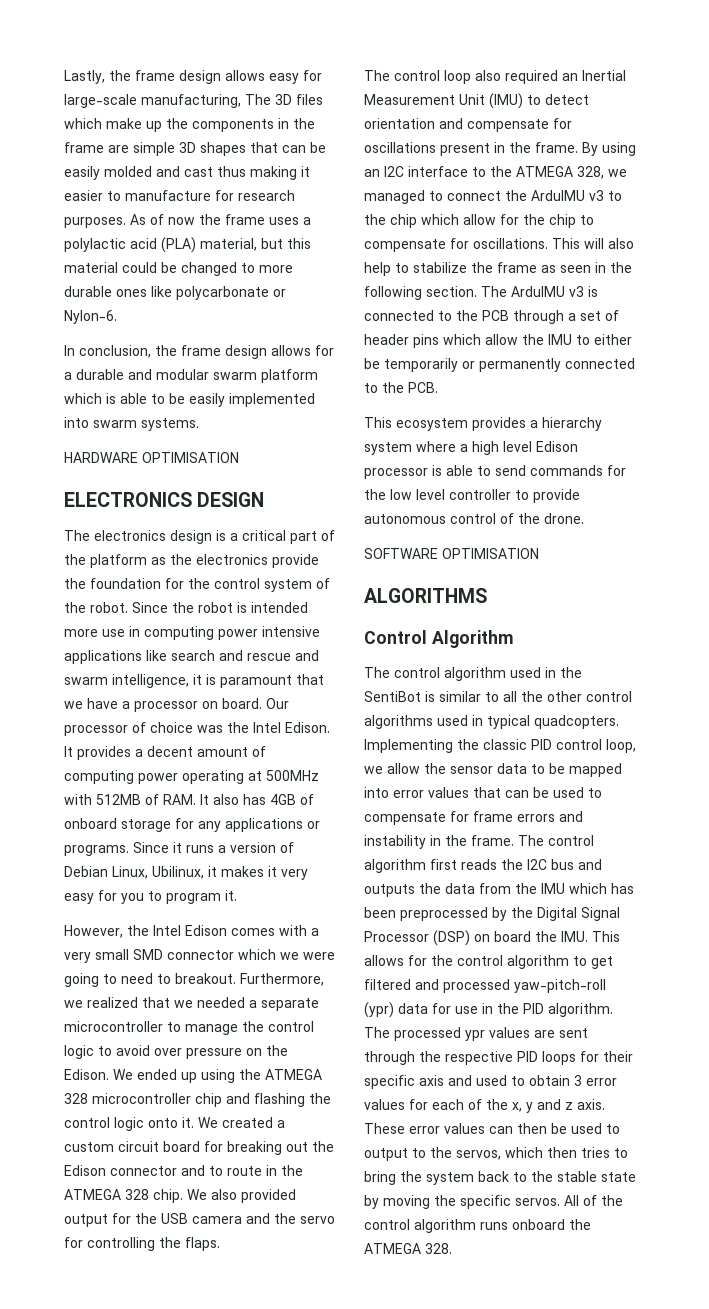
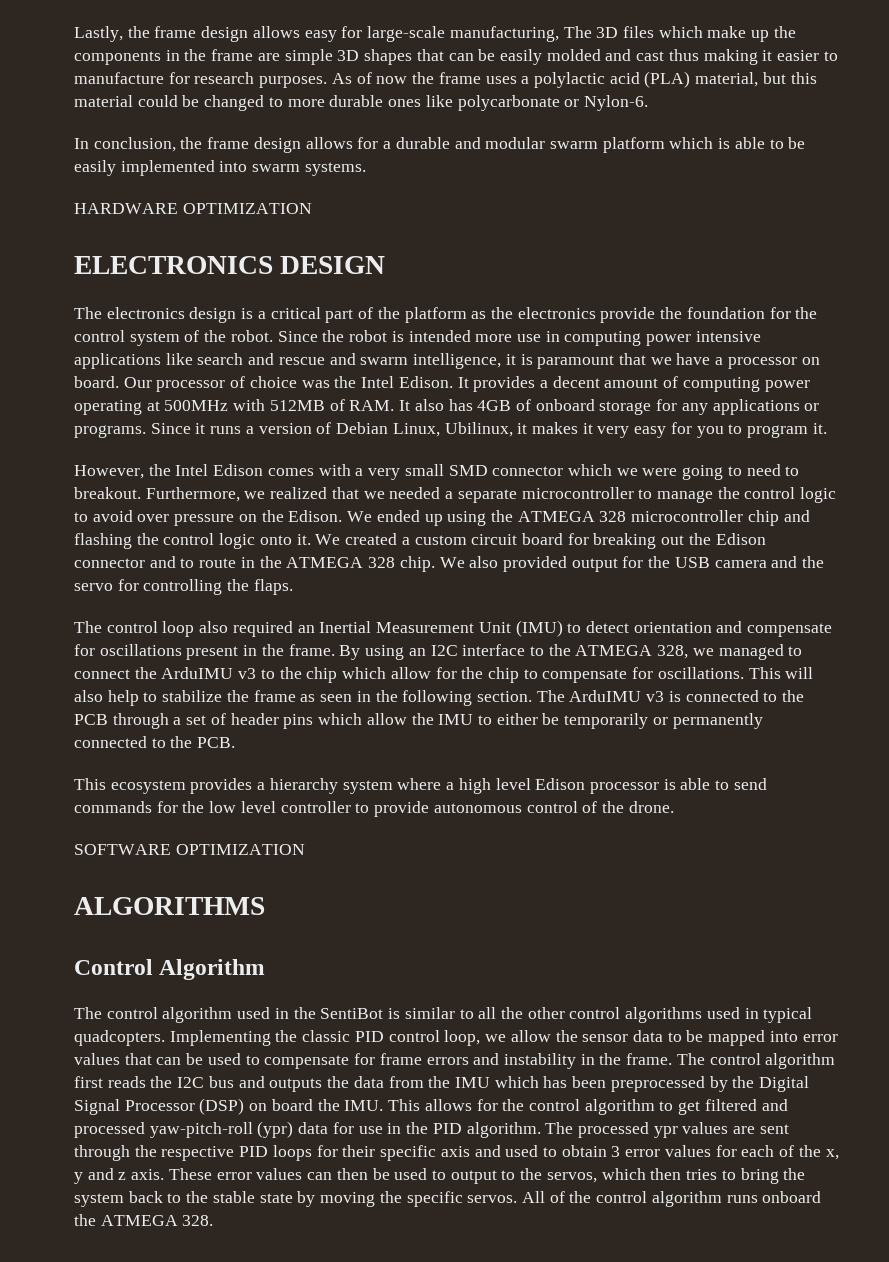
[142,452,239,463] OPTIMISATION -> [182,203,312,214] OPTIMIZATION
[442,548,539,559] OPTIMISATION -> [175,844,305,855] OPTIMIZATION

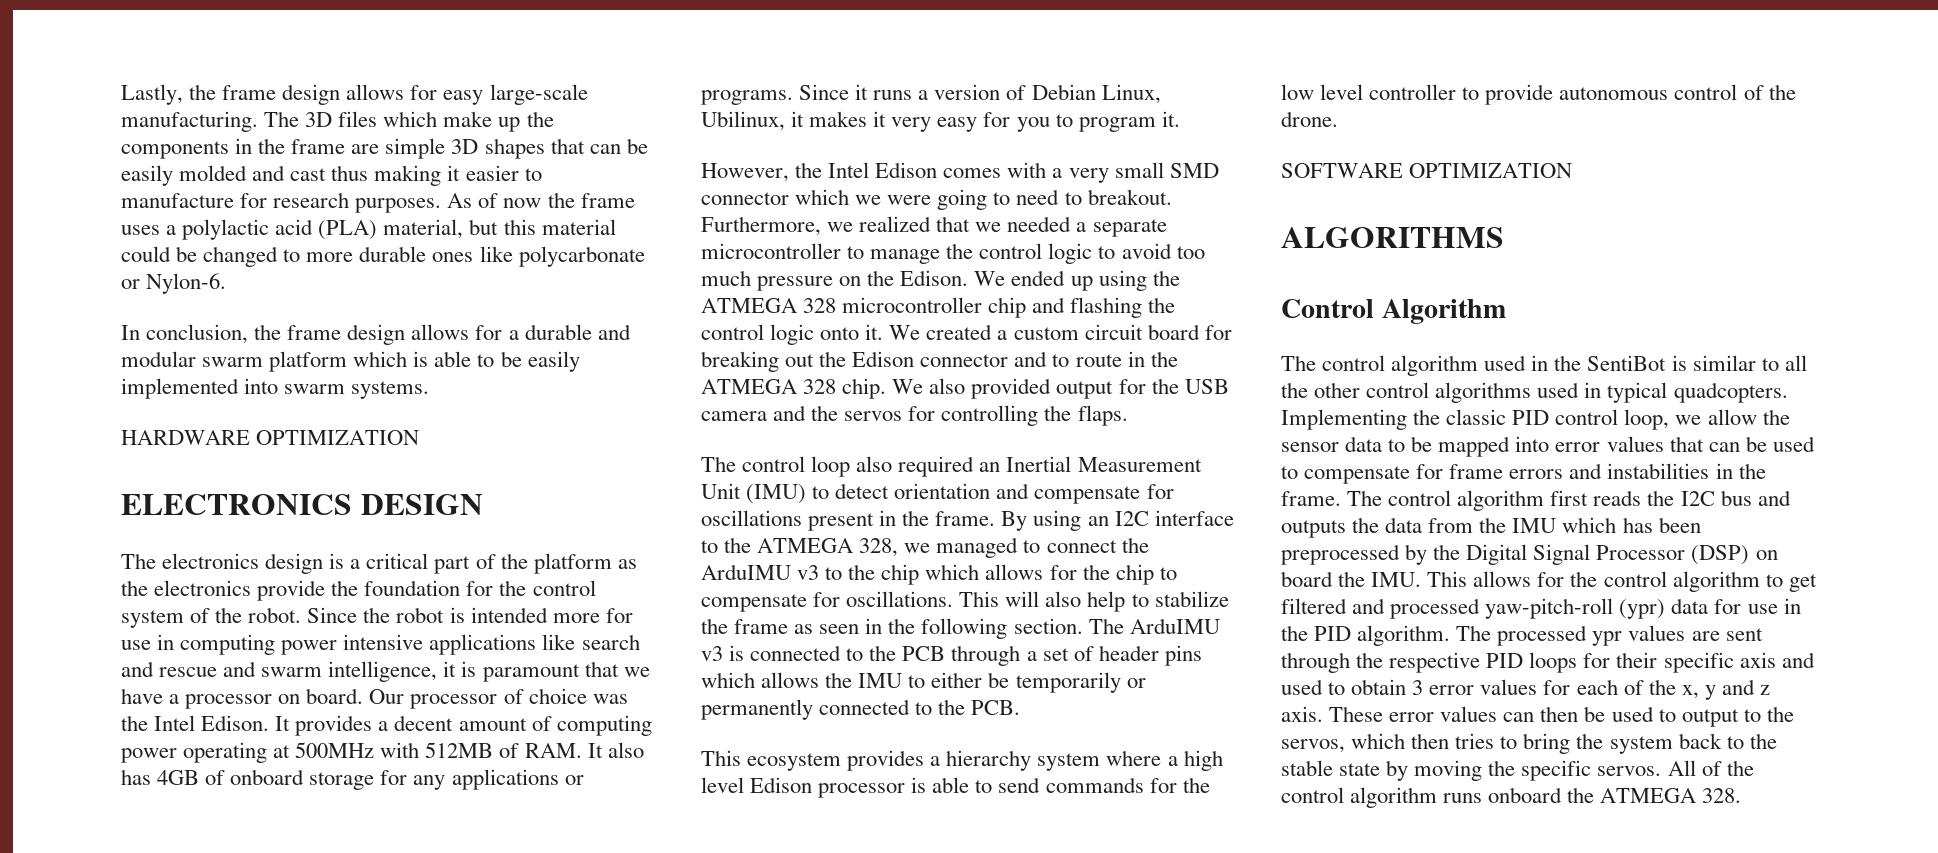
[304,26,559,42] easy for large-scale manufacturing, -> [410,84,588,105] [121,111,258,132] for easy large-scale manufacturing.
(513, 338) none -> [605,608,633,623] for
[137,514,170,522] over -> [1176,246,1205,259] [701,270,751,286] too much
[74,583,113,591] servo -> [844,411,903,421] servos
[390,667,431,679] allow -> [985,564,1044,580] allows
[366,713,407,725] allow -> [761,672,820,688] allows
[503,1053,576,1069] instability -> [1607,463,1710,479] instabilities

